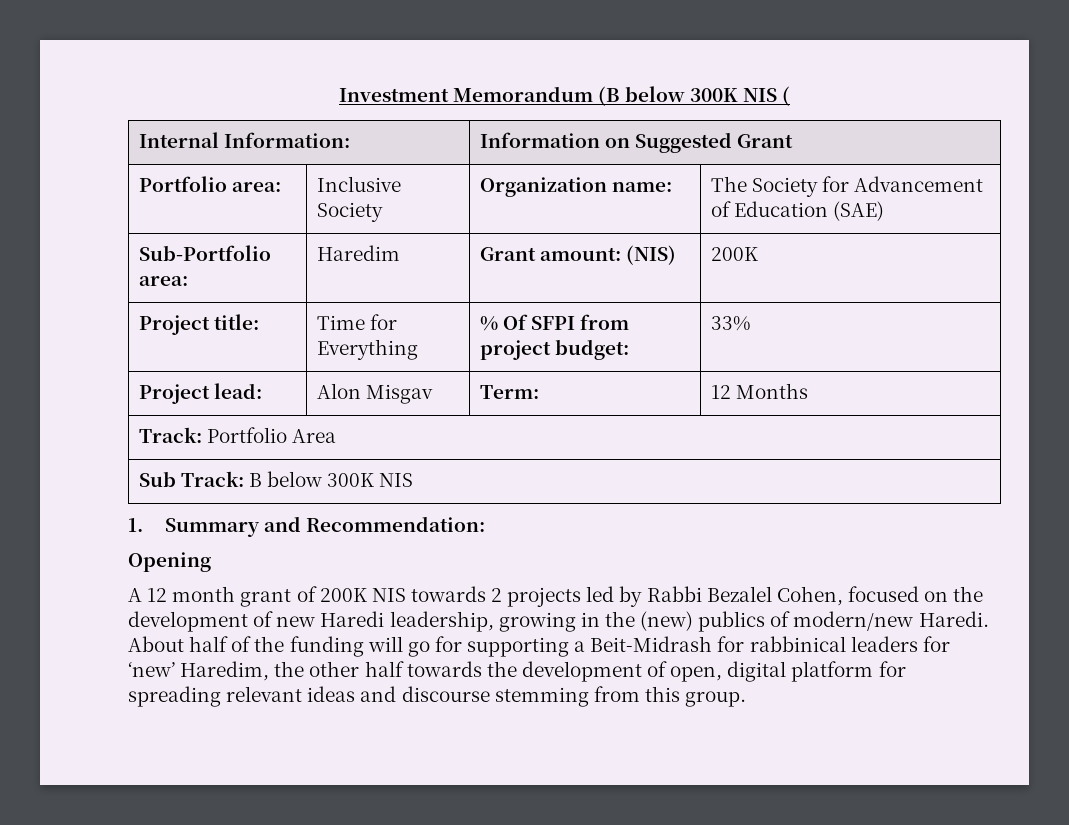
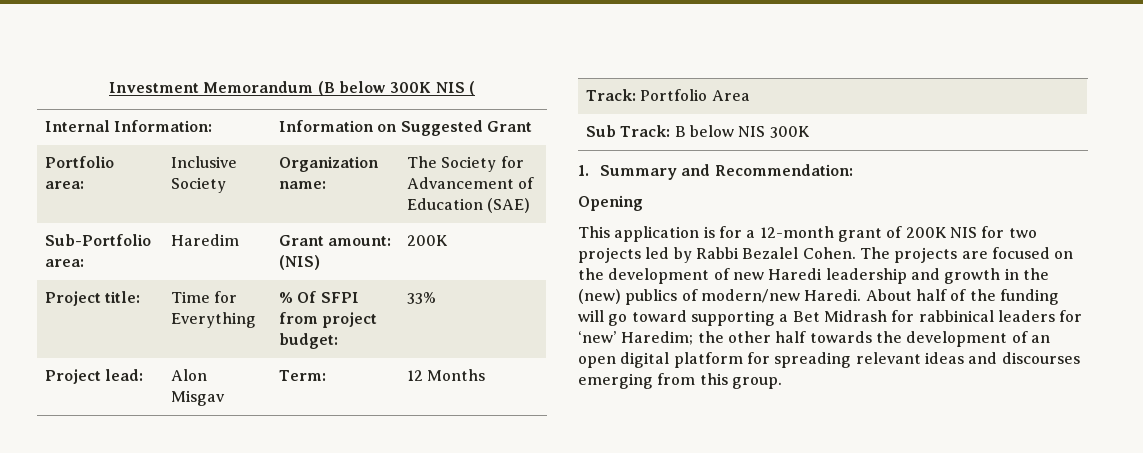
[327,473,414,487] 300K NIS -> [738,126,810,138] NIS 300K
[128,586,236,602] A 12 month -> [578,226,834,242] This application is for a 12-month
[410,586,503,602] towards 2 -> [981,226,1037,238] for two
[776,586,843,606] Cohen, -> [802,247,988,263] Cohen. The projects are
[389,611,576,632] leadership, growing -> [825,268,1001,284] leadership and growth
[434,636,462,652] for -> [631,310,687,322] toward
[590,636,713,652] Beit-Midrash -> [792,310,887,322] Bet Midrash
[180,661,270,681] Haredim, -> [621,331,694,345] Haredim;
[670,666,723,682] open, -> [1030,335,1050,343] [578,356,616,368] an open
[401,686,589,707] discourse stemming -> [1001,352,1080,364] [578,373,653,389] discourses emerging

